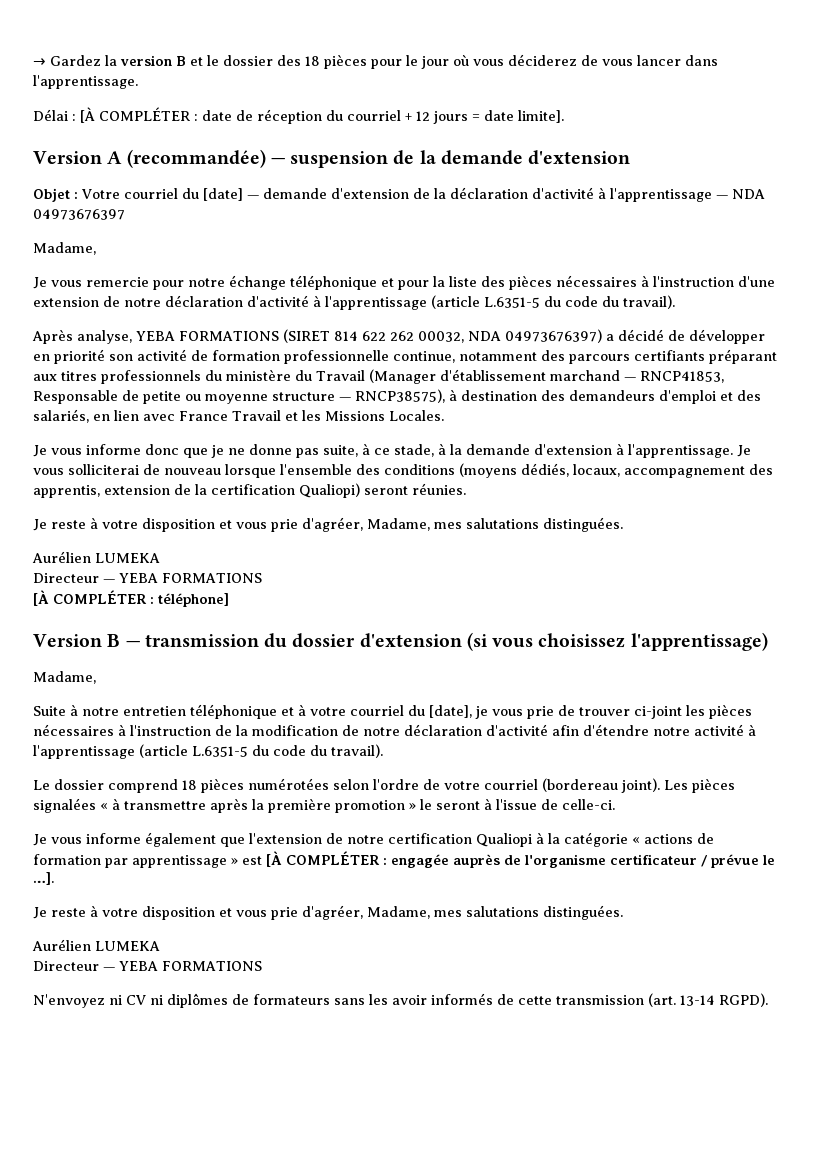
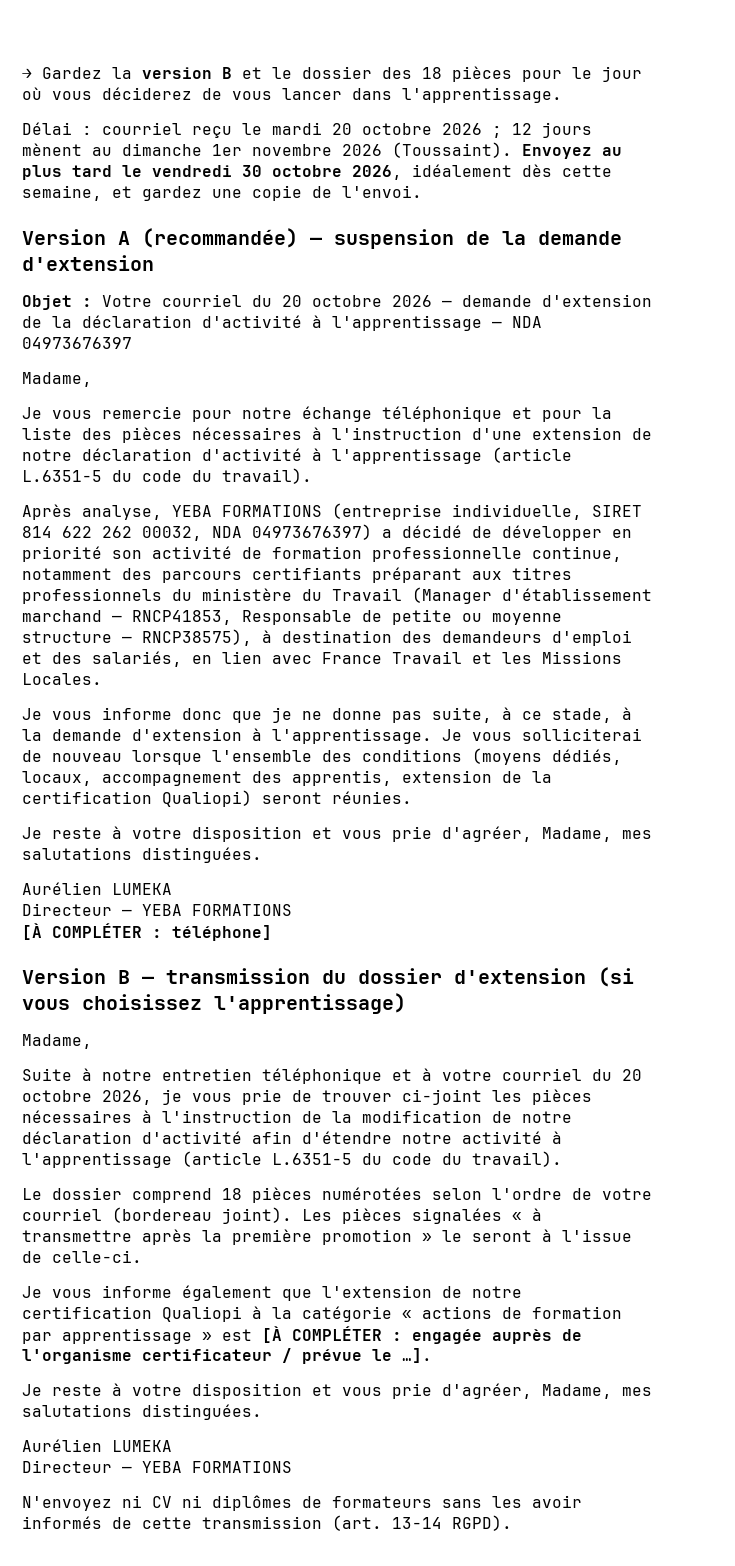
[80,107,564,124] [À COMPLÉTER : date de réception du courriel + 12 jours = date limite]. -> [102,122,592,138] [22,142,622,159] [22,164,612,180] [22,185,422,201] courriel reçu le mardi 20 octobre 2026 ; 12 jours mènent au dimanche 1er novembre 2026 (Toussaint). Envoyez au plus tard le vendredi 30 octobre 2026, idéalement dès cette semaine, et gardez une copie de l'envoi.
[203,188,243,201] [date] -> [282,295,432,307] 20 octobre 2026
[283,329,330,343] (SIRET -> [332,503,642,520] (entreprise individuelle, SIRET
[429,705,472,718] [date], -> [622,1069,642,1081] [22,1090,152,1105] 20 octobre 2026,

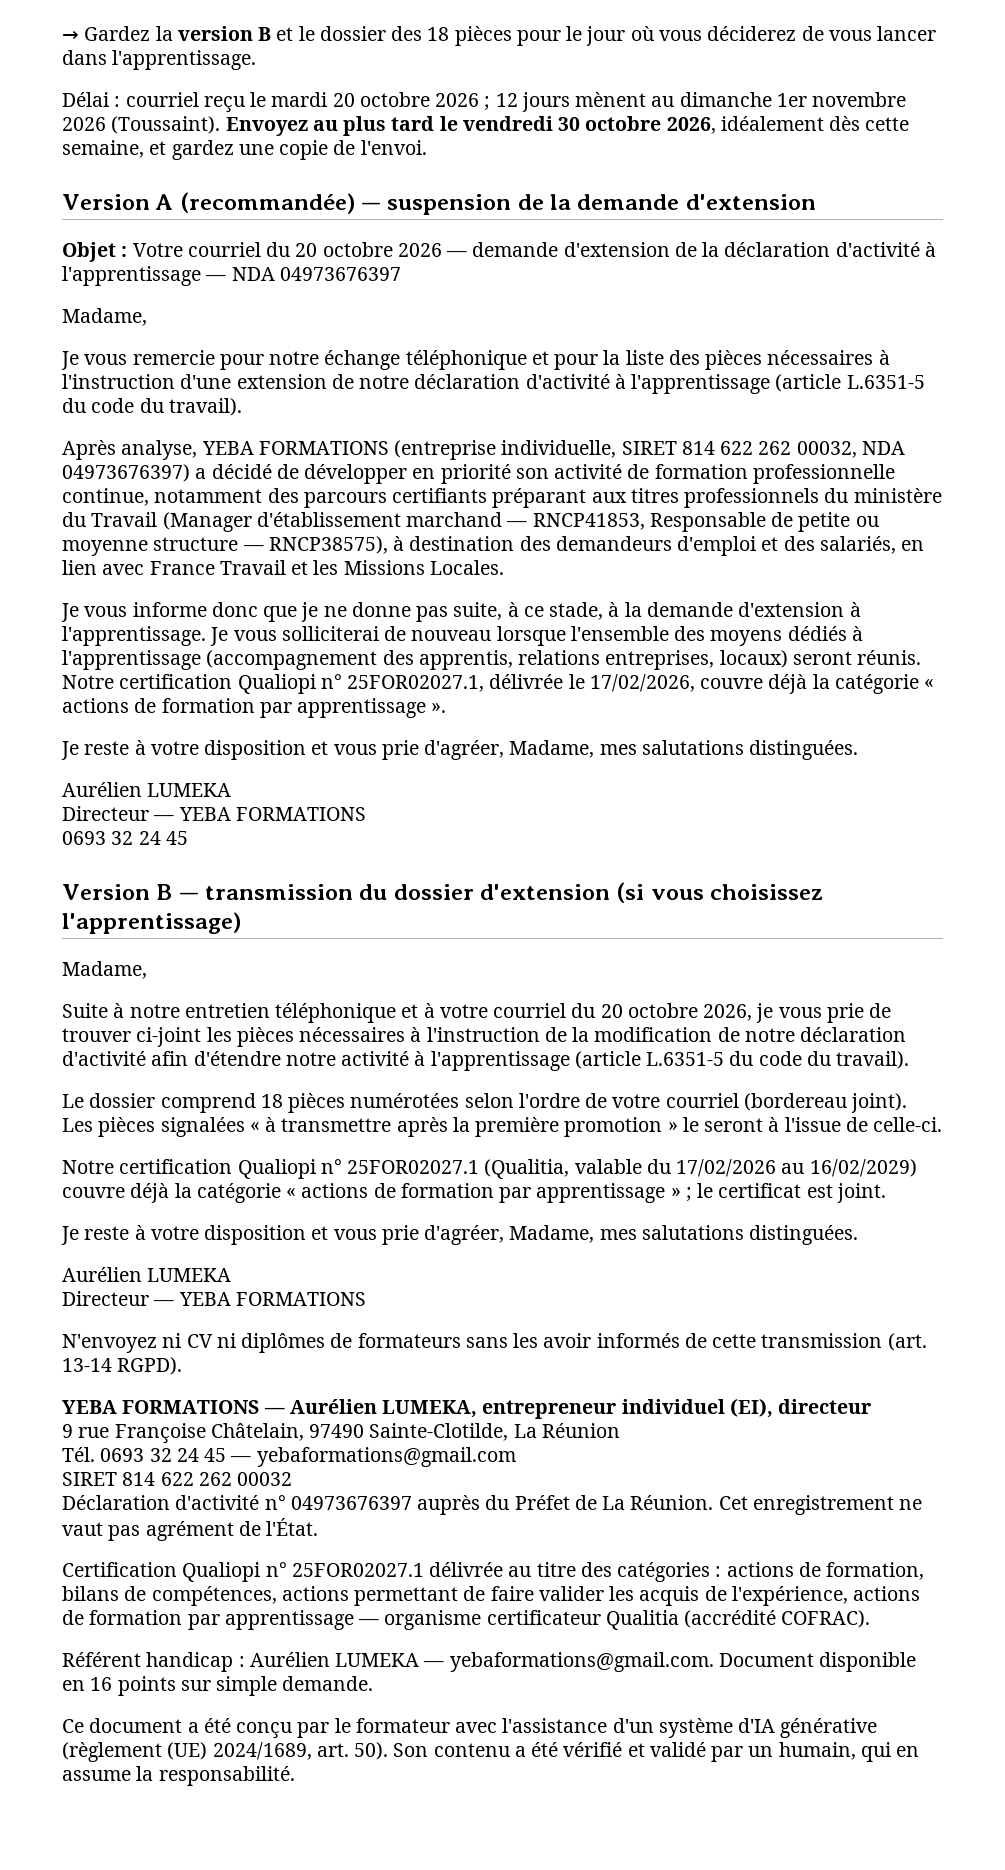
[362,748,622,765] [22,770,552,786] [22,790,412,807] conditions (moyens dédiés, locaux, accompagnement des apprentis, extension de la certification Qualiopi) seront réunies. -> [710,626,863,646] [62,650,922,670] [62,674,935,694] [62,698,447,718] moyens dédiés à l'apprentissage (accompagnement des apprentis, relations entreprises, locaux) seront réunis. Notre certification Qualiopi n° 25FOR02027.1, délivrée le 17/02/2026, couvre déjà la catégorie « actions de formation par apprentissage ».
[22,923,272,941] [À COMPLÉTER : téléphone] -> [62,831,188,845] 0693 32 24 45
[22,1285,522,1301] [22,1306,262,1322] Je vous informe également que l'extension de notre certification Qualiopi à -> [62,1159,917,1179] [62,1183,170,1203] Notre certification Qualiopi n° 25FOR02027.1 (Qualitia, valable du 17/02/2026 au 16/02/2029) couvre déjà
[222,1326,582,1344] [22,1348,432,1364] est [À COMPLÉTER : engagée auprès de l'organisme certificateur / prévue le …]. -> [685,1183,886,1203] ; le certificat est joint.
(512, 1523) none -> [62,1398,872,1419] [62,1423,620,1444] [62,1447,516,1467] [62,1472,293,1486] [62,1495,923,1515] [62,1518,319,1541] [62,1562,925,1582] [62,1586,921,1606] [62,1610,871,1630] [62,1652,917,1672] [62,1676,374,1696] [62,1718,878,1739] [62,1742,920,1762] [62,1766,295,1786] // YEBA FORMATIONS — Aurélien LUMEKA, entrepreneur individuel (EI), directeur // 9 rue Françoise Châtelain, 97490 Sainte-Clotilde, La Réunion // Tél. 0693 32 24 45 — yebaformations@gmail.com // SIRET 814 622 262 00032 // Déclaration d'activité n° 04973676397 auprès du Préfet de La Réunion. Cet enregistrement ne vaut pas agrément de l'État. // Certification Qualiopi n° 25FOR02027.1 délivrée au titre des catégories : actions de formation, bilans de compétences, actions permettant de faire valider les acquis de l'expérience, actions de formation par apprentissage — organisme certificateur Qualitia (accrédité COFRAC). // Référent handicap : Aurélien LUMEKA — yebaformations@gmail.com. Document disponible en 16 points sur simple demande. // Ce document a été conçu par le formateur avec l'assistance d'un système d'IA générative (règlement (UE) 2024/1689, art. 50). Son contenu a été vérifié et validé par un humain, qui en assume la responsabilité.

